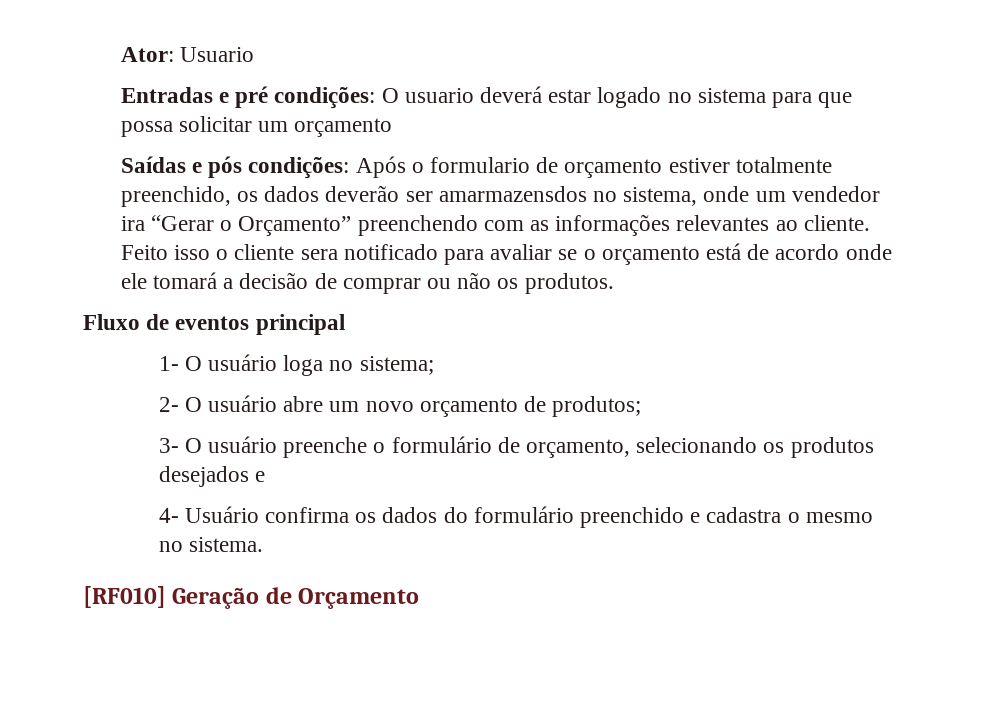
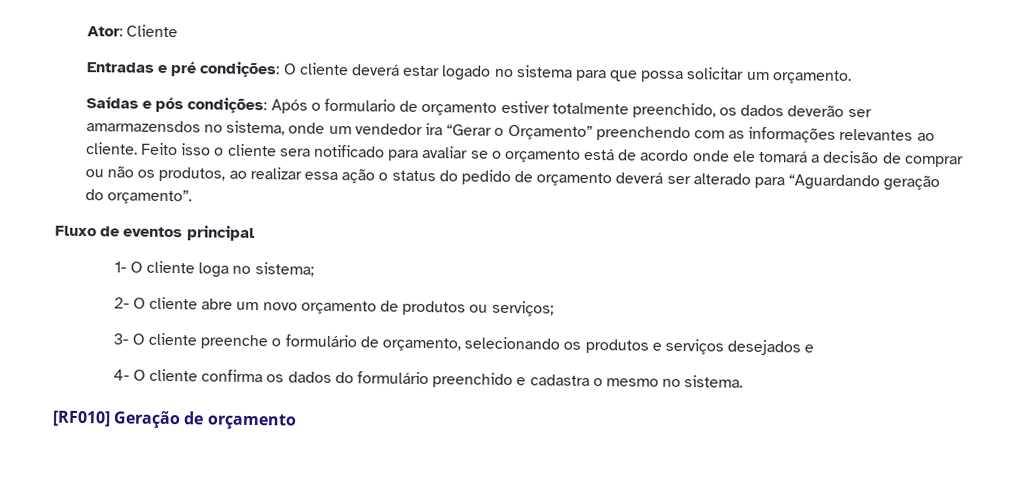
[179,47,254,62] Usuario -> [126,24,179,38] Cliente
[404,88,474,103] usuario -> [299,62,349,76] cliente
[294,118,393,137] orçamento -> [771,70,852,84] orçamento.
[524,273,614,294] produtos. -> [158,166,941,192] [84,189,193,205] produtos, ao realizar essa ação o status do pedido de orçamento deverá ser alterado para “Aguardando geração do orçamento”.
[207,354,277,371] usuário -> [146,260,196,274] cliente
[207,395,277,412] usuário -> [149,296,199,310] cliente
[552,396,642,417] produtos; -> [402,300,554,317] produtos ou serviços;
[207,436,277,453] usuário -> [148,332,198,346] cliente
(874, 447) none -> [651,338,724,355] e serviços
[184,506,259,523] Usuário -> [132,368,199,382] O cliente
[298,588,420,609] Orçamento -> [206,413,297,430] orçamento

